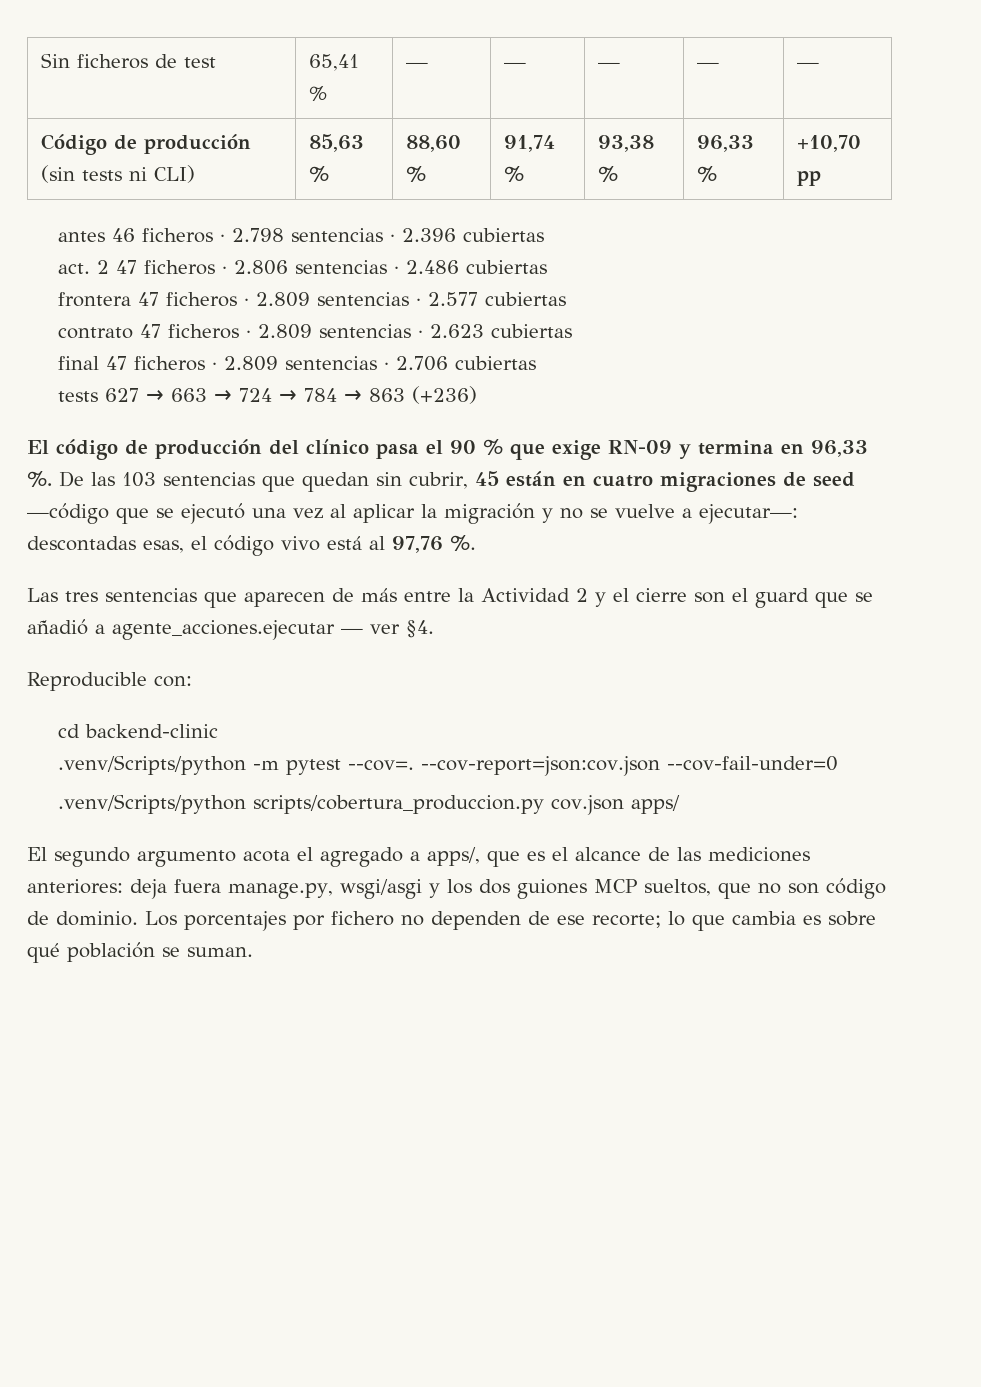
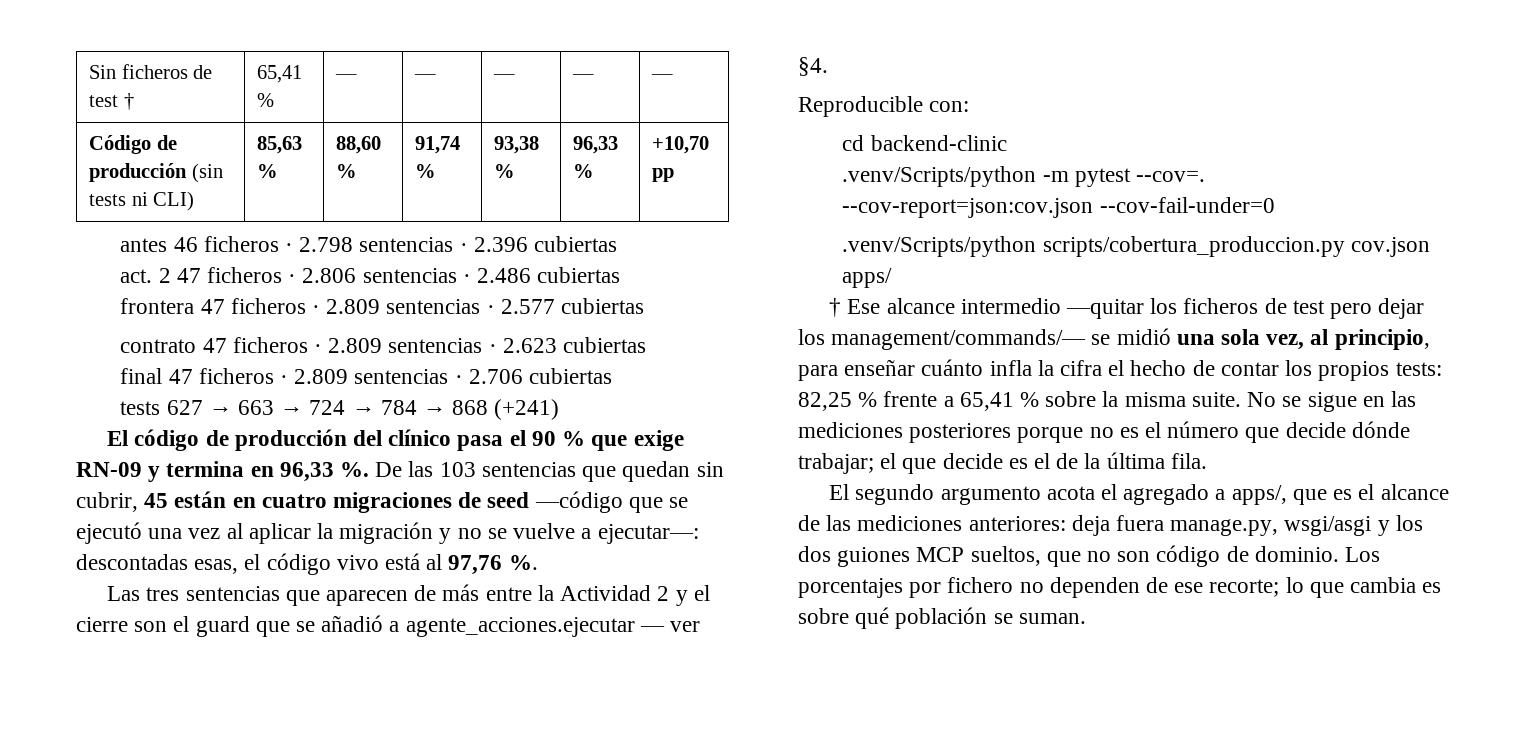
(217, 62) none -> [123,93,134,110] †
[369,386,478,404] 863 (+236) -> [452,399,560,420] 868 (+241)
(681, 804) none -> [829,298,1425,319] [798,328,1430,350] [798,359,1442,381] [798,391,1416,412] [798,421,1410,443] [798,452,1207,474] // † Ese alcance intermedio —quitar los ficheros de test pero dejar los management/commands/— se midió una sola vez, al principio, para enseñar cuánto infla la cifra el hecho de contar los propios tests: 82,25 % frente a 65,41 % sobre la misma suite. No se sigue en las mediciones posteriores porque no es el número que decide dónde trabajar; el que decide es el de la última fila.

